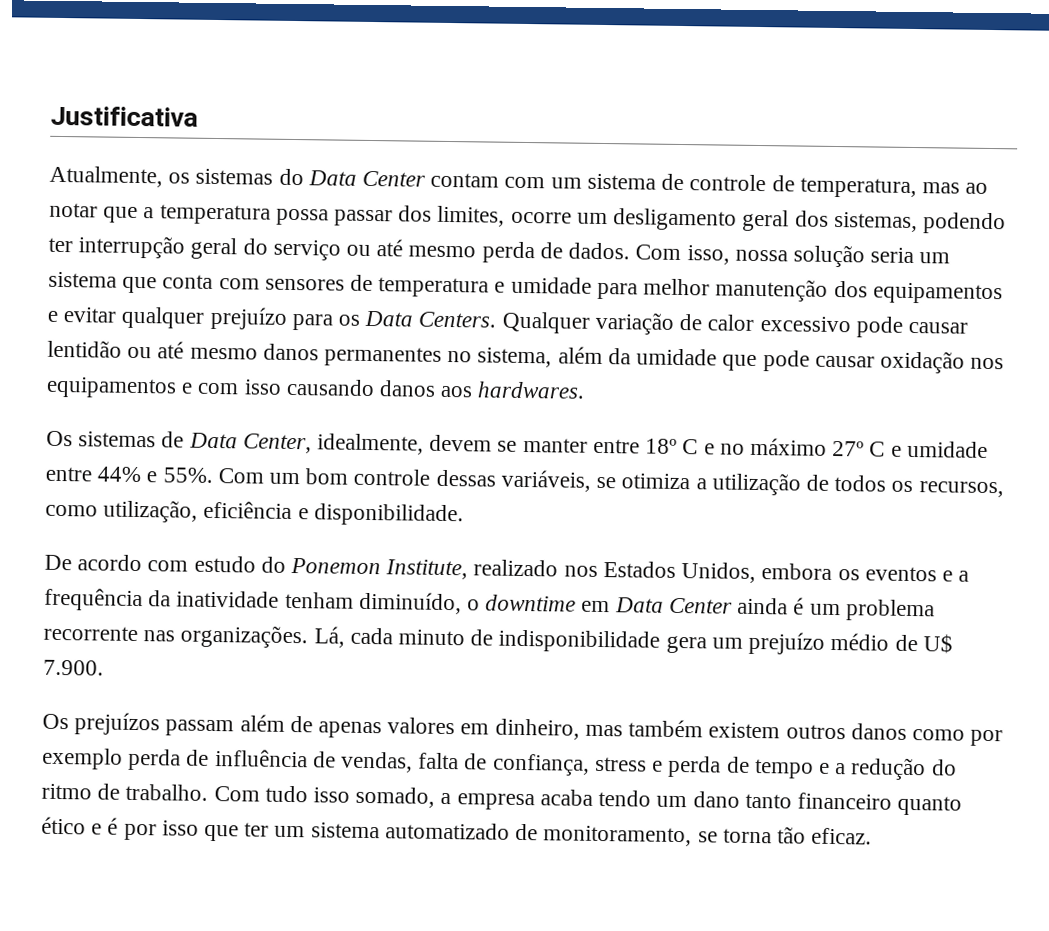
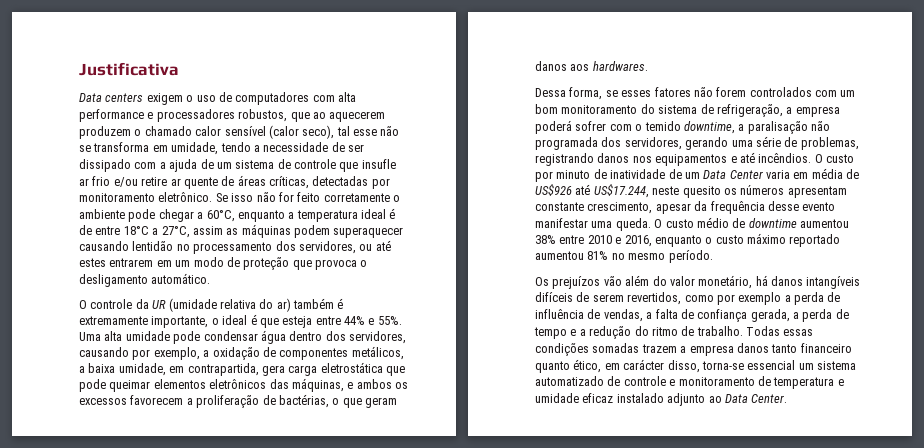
[49,165,989,199] [49,202,1006,235] [48,235,951,268] [48,271,1003,305] [47,306,968,338] [47,339,1005,374] [46,376,586,399] [46,430,988,458] [45,466,1004,498] [45,499,464,527] [44,554,970,584] [44,587,935,622] [43,624,953,655] [43,659,104,676] [42,712,907,740] Atualmente, os sistemas do Data Center contam com um sistema de controle de temperatura, mas ao notar que a temperatura possa passar dos limites, ocorre um desligamento geral dos sistemas, podendo ter interrupção geral do serviço ou até mesmo perda de dados. Com isso, nossa solução seria um sistema que conta com sensores de temperatura e umidade para melhor manutenção dos equipamentos e evitar qualquer prejuízo para os Data Centers. Qualquer variação de calor excessivo pode causar lentidão ou até mesmo danos permanentes no sistema, além da umidade que pode causar oxidação nos equipamentos e com isso causando danos aos hardwares. // Os sistemas de Data Center, idealmente, devem se manter entre 18º C e no máximo 27º C e umidade entre 44% e 55%. Com um bom controle dessas variáveis, se otimiza a utilização de todos os recursos, como utilização, eficiência e disponibilidade. // De acordo com estudo do Ponemon Institute, realizado nos Estados Unidos, embora os eventos e a frequência da inatividade tenham diminuído, o downtime em Data Center ainda é um problema recorrente nas organizações. Lá, cada minuto de indisponibilidade gera um prejuízo médio de U$ 7.900. // Os prejuízos passam além de apenas valores em dinheiro, mas também existem outros danos -> [79,92,356,105] [79,109,386,122] [79,125,400,139] [79,142,364,155] [79,159,396,172] [79,175,390,189] [79,192,400,202] [79,208,396,222] [79,224,404,238] [79,240,391,254] [79,257,368,270] [79,273,211,287] [79,298,344,312] [79,314,402,328] [79,330,406,344] [79,346,404,360] [79,362,405,376] [79,378,408,392] [79,394,397,408] [535,61,648,71] [535,87,856,100] [535,104,840,117] [535,120,830,134] [535,136,859,150] [535,152,854,166] [535,168,860,182] [535,184,847,198] [535,201,836,214] [535,217,849,231] [535,233,841,247] [535,250,713,263] [535,275,861,289] [535,292,682,305] Data centers exigem o uso de computadores com alta performance e processadores robustos, que ao aquecerem produzem o chamado calor sensível (calor seco), tal esse não se transforma em umidade, tendo a necessidade de ser dissipado com a ajuda de um sistema de controle que insufle ar frio e/ou retire ar quente de áreas críticas, detectadas por monitoramento eletrônico. Se isso não for feito corretamente o ambiente pode chegar a 60°C, enquanto a temperatura ideal é de entre 18°C a 27°C, assim as máquinas podem superaquecer causando lentidão no processamento dos servidores, ou até estes entrarem em um modo de proteção que provoca o desligamento automático. // O controle da UR (umidade relativa do ar) também é extremamente importante, o ideal é que esteja entre 44% e 55%. Uma alta umidade pode condensar água dentro dos servidores, causando por exemplo, a oxidação de componentes metálicos, a baixa umidade, em contrapartida, gera carga eletrostática que pode queimar elementos eletrônicos das máquinas, e ambos os excessos favorecem a proliferação de bactérias, o que geram danos aos hardwares. // Dessa forma, se esses fatores não forem controlados com um bom monitoramento do sistema de refrigeração, a empresa poderá sofrer com o temido downtime, a paralisação não programada dos servidores, gerando uma série de problemas, registrando danos nos equipamentos e até incêndios. O custo por minuto de inatividade de um Data Center varia em média de US$926 até US$17.244, neste quesito os números apresentam constante crescimento, apesar da frequência desse evento manifestar uma queda. O custo médio de downtime aumentou 38% entre 2010 e 2016, enquanto o custo máximo reportado aumentou 81% no mesmo período. // Os prejuízos vão além do valor monetário, há danos intangíveis difíceis de serem revertidos,
(123, 758) none -> [784,295,791,302] a
(414, 762) none -> [646,312,653,319] a
[492,753,664,776] confiança, stress e -> [697,309,799,322] confiança gerada, a
[213,785,963,816] [41,816,873,847] Com tudo isso somado, a empresa acaba tendo um dano tanto financeiro quanto ético e é por isso que ter um sistema automatizado de monitoramento, se torna tão eficaz. -> [746,326,814,336] [535,343,852,356] [535,359,856,373] [535,376,844,389] [535,393,788,406] Todas essas condições somadas trazem a empresa danos tanto financeiro quanto ético, em carácter disso, torna-se essencial um sistema automatizado de controle e monitoramento de temperatura e umidade eficaz instalado adjunto ao Data Center.

